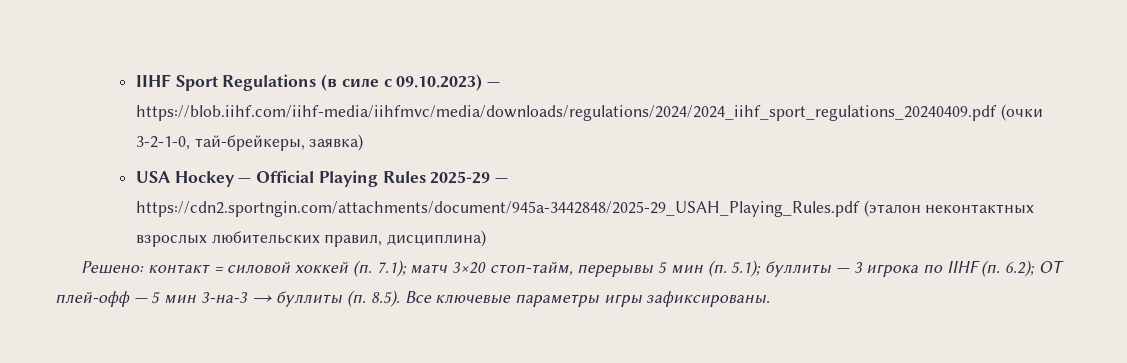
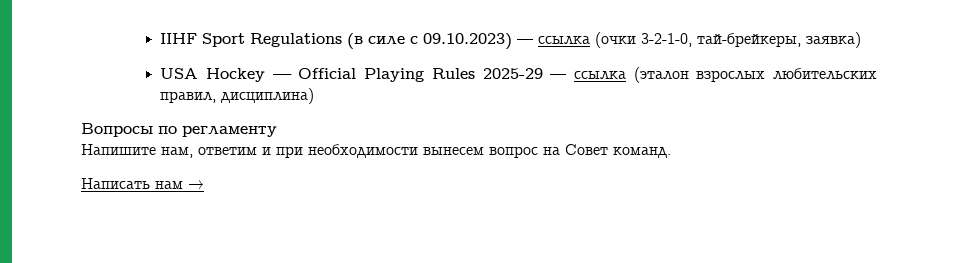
[136,105,998,121] https://blob.iihf.com/iihf-media/iihfmvc/media/downloads/regulations/2024/2024_iihf_sport_regulations_20240409.pdf -> [538,36,591,45] ссылка
[136,200,1035,217] https://cdn2.sportngin.com/attachments/document/945a-3442848/2025-29_USAH_Playing_Rules.pdf (эталон неконтактных -> [573,67,689,83] ссылка (эталон
[81,260,1064,277] [55,290,771,307] Решено: контакт = силовой хоккей (п. 7.1); матч 3×20 стоп-тайм, перерывы 5 мин (п. 5.1); буллиты — 3 игрока по IIHF (п. 6.2); ОТ плей-офф — 5 мин 3-на-3 → буллиты (п. 8.5). Все ключевые параметры игры зафиксированы. -> [81,123,277,137] [81,144,671,158] [81,178,204,189] Вопросы по регламенту // Напишите нам, ответим и при необходимости вынесем вопрос на Совет команд. // Написать нам →

